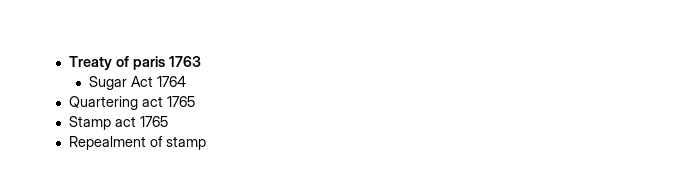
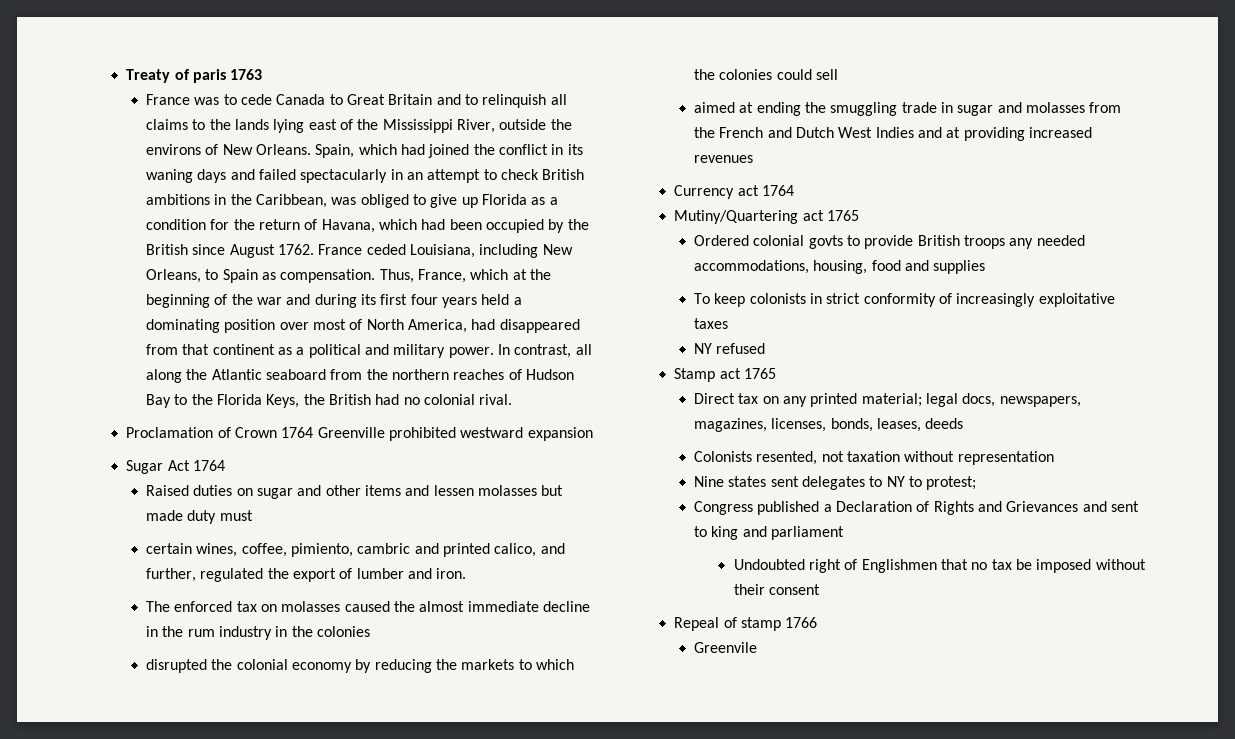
[89,76,187,90] [69,96,196,110] [69,116,169,130] [69,136,207,150] Sugar Act 1764 // Quartering act 1765 // Stamp act 1765 // Repealment of stamp -> [146,94,567,108] [146,119,572,133] [146,144,583,158] [146,169,585,183] [146,194,558,208] [146,219,589,233] [146,244,573,258] [146,269,552,283] [146,294,522,308] [146,319,580,333] [146,344,592,358] [146,369,575,383] [146,394,513,408] [126,427,593,441] [126,460,226,474] [146,485,564,499] [146,510,253,524] [146,543,565,557] [146,568,467,582] [146,601,591,612] [146,626,371,640] [146,659,575,673] [694,69,839,80] [694,102,1122,116] [694,127,1093,141] [694,155,754,163] [674,185,795,199] [674,210,860,224] [694,235,1085,249] [694,260,986,274] [694,293,1115,307] [694,318,729,329] [694,343,766,354] [674,368,777,382] [694,393,1081,407] [694,418,964,432] [694,451,1054,465] [694,476,977,490] [694,501,1140,515] [694,526,845,540] [733,559,1146,573] [733,584,820,595] [674,617,818,631] [694,642,758,653] France was to cede Canada to Great Britain and to relinquish all claims to the lands lying east of the Mississippi River, outside the environs of New Orleans. Spain, which had joined the conflict in its waning days and failed spectacularly in an attempt to check British ambitions in the Caribbean, was obliged to give up Florida as a condition for the return of Havana, which had been occupied by the British since August 1762. France ceded Louisiana, including New Orleans, to Spain as compensation. Thus, France, which at the beginning of the war and during its first four years held a dominating position over most of North America, had disappeared from that continent as a political and military power. In contrast, all along the Atlantic seaboard from the northern reaches of Hudson Bay to the Florida Keys, the British had no colonial rival. // Proclamation of Crown 1764 Greenville prohibited westward expansion // Sugar Act 1764 // Raised duties on sugar and other items and lessen molasses but made duty must // certain wines, coffee, pimiento, cambric and printed calico, and further, regulated the export of lumber and iron. // The enforced tax on molasses caused the almost immediate decline in the rum industry in the colonies // disrupted the colonial economy by reducing the markets to which the colonies could sell // aimed at ending the smuggling trade in sugar and molasses from the French and Dutch West Indies and at providing increased revenues // Currency act 1764 // Mutiny/Quartering act 1765 // Ordered colonial govts to provide British troops any needed accommodations, housing, food and supplies // To keep colonists in strict conformity of increasingly exploitative taxes // NY refused // Stamp act 1765 // Direct tax on any printed material; legal docs, newspapers, magazines, licenses, bonds, leases, deeds // Colonists resented, not taxation without representation // Nine states sent delegates to NY to protest; // Congress published a Declaration of Rights and Grievances and sent to king and parliament // Undoubted right of Englishmen that no tax be imposed without their consent // Repeal of stamp 1766 // Greenvile

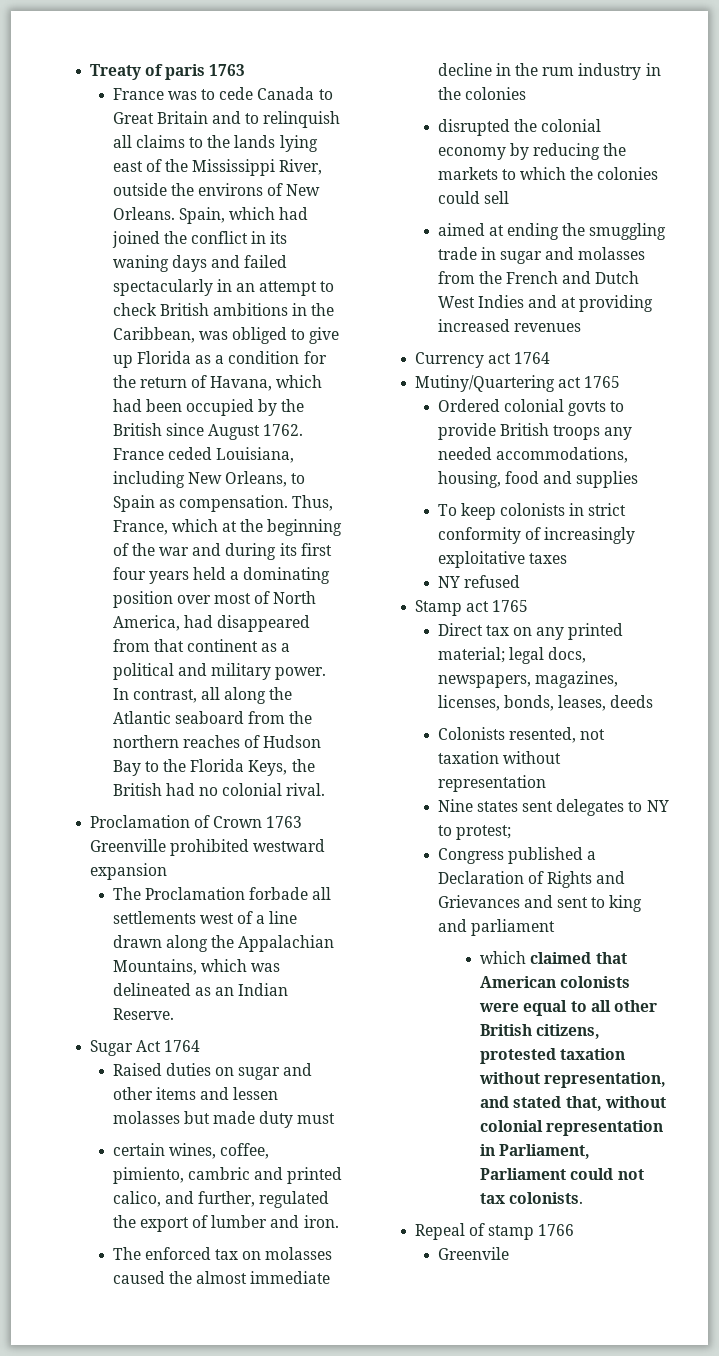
[281,427,314,438] 1764 -> [266,816,303,828] 1763
(593, 434) none -> [112,887,332,900] [112,911,298,924] [112,935,335,952] [112,959,281,975] [112,983,289,996] [112,1008,174,1020] // The Proclamation forbade all settlements west of a line drawn along the Appalachian Mountains, which was delineated as an Indian Reserve.
[733,559,1146,573] [733,584,820,595] Undoubted right of Englishmen that no tax be imposed without their consent -> [480,951,627,964] [480,976,631,988] [479,1000,657,1016] [480,1024,601,1039] [480,1048,626,1064] [479,1072,667,1088] [480,1096,666,1111] [480,1120,664,1136] [480,1144,591,1159] [480,1168,644,1180] [480,1192,584,1204] which claimed that American colonists were equal to all other British citizens, protested taxation without representation, and stated that, without colonial representation in Parliament, Parliament could not tax colonists.

